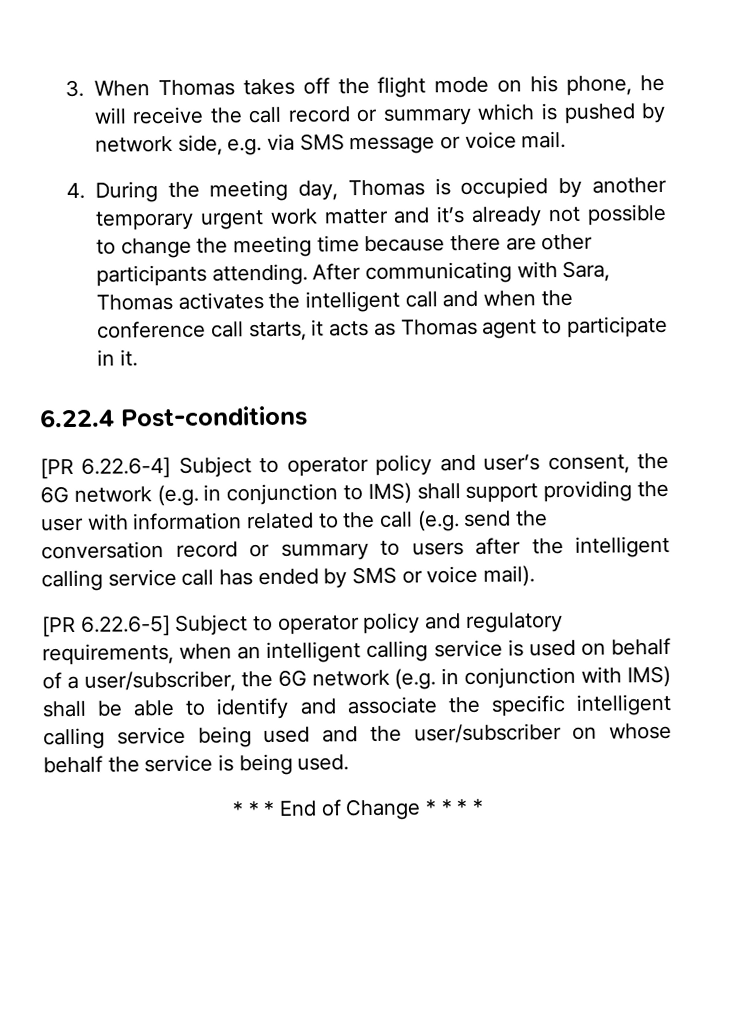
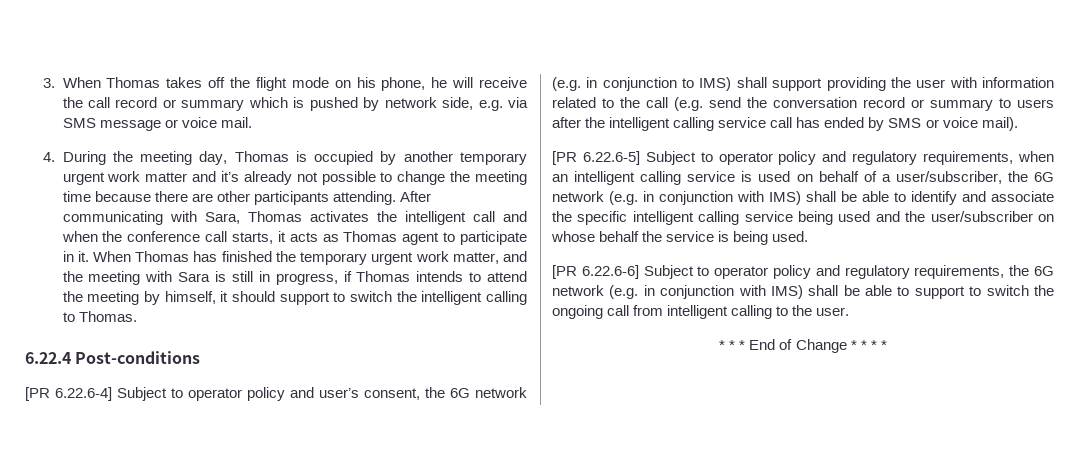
(138, 358) none -> [92,251,527,265] [62,271,527,285] [62,291,528,305] [62,311,137,322] When Thomas has finished the temporary urgent work matter, and the meeting with Sara is still in progress, if Thomas intends to attend the meeting by himself, it should support to switch the intelligent calling to Thomas.
(350, 762) none -> [552,265,1054,279] [552,285,1054,299] [552,305,850,319] // [PR 6.22.6-6] Subject to operator policy and regulatory requirements, the 6G network (e.g. in conjunction with IMS) shall be able to support to switch the ongoing call from intelligent calling to the user.

